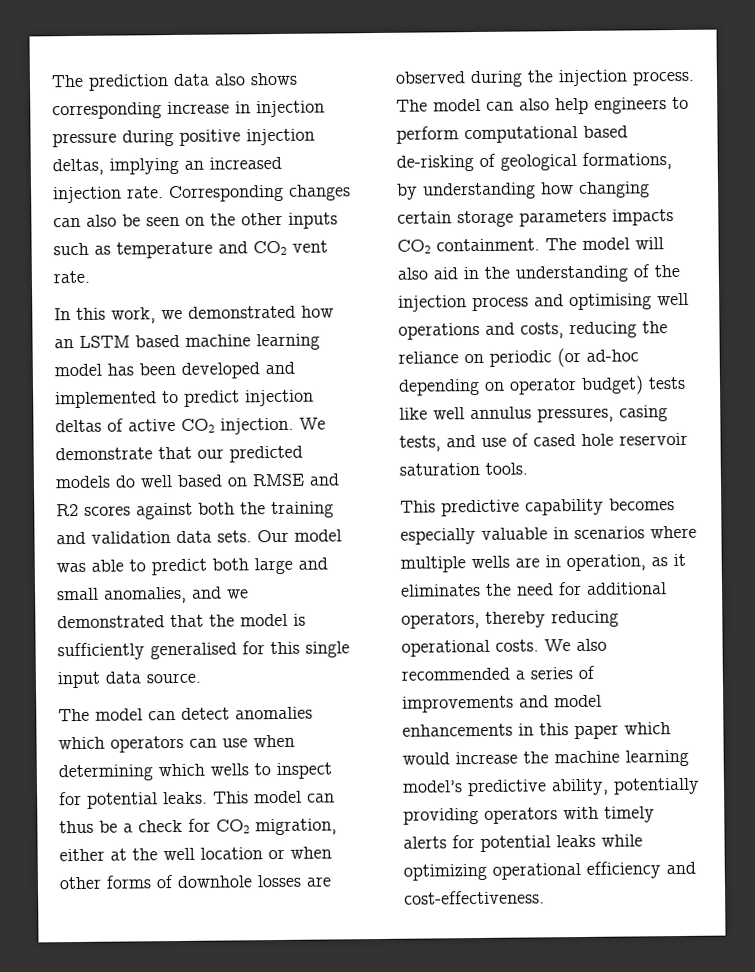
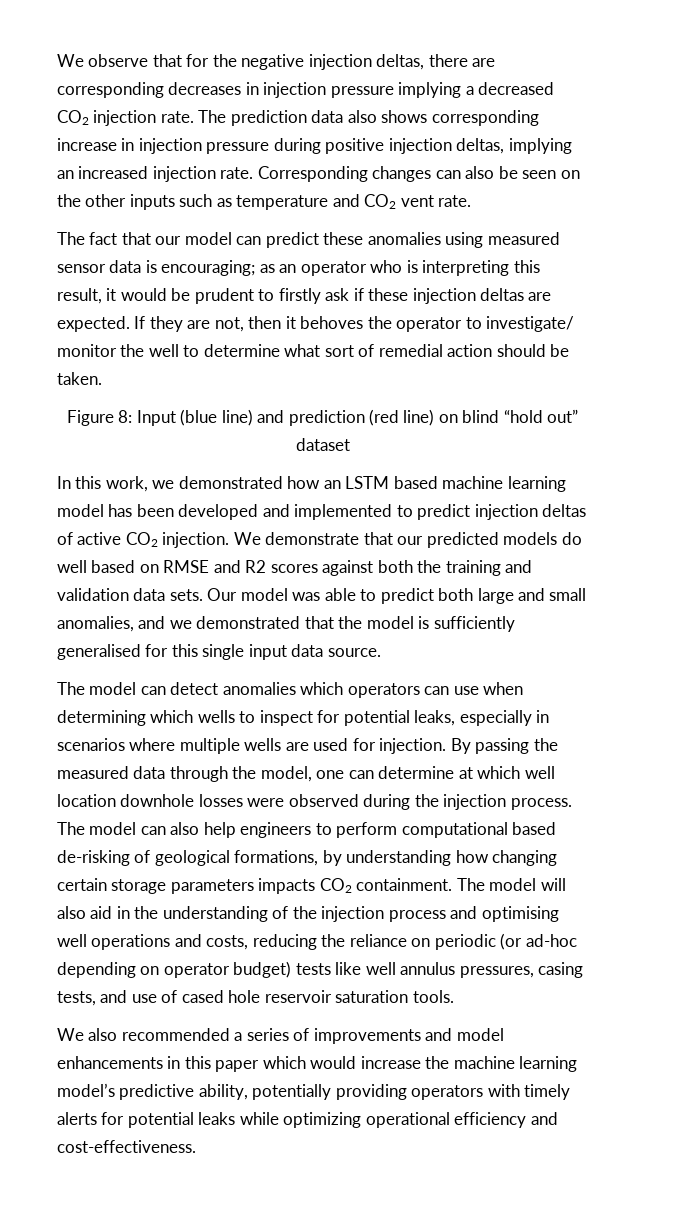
(51, 81) none -> [57,54,496,70] [57,82,555,98] [57,110,194,126] We observe that for the negative injection deltas, there are corresponding decreases in injection pressure implying a decreased CO2 injection rate.
(90, 277) none -> [57,232,560,248] [57,260,540,276] [57,288,552,304] [57,316,575,332] [57,344,570,357] [57,372,102,385] [66,409,579,426] [295,438,350,451] // The fact that our model can predict these anomalies using measured sensor data is encouraging; as an operator who is interpreting this result, it would be prudent to firstly ask if these injection deltas are expected. If they are not, then it behoves the operator to investigate/ monitor the well to determine what sort of remedial action should be taken. // Figure 8: Input (blue line) and prediction (red line) on blind “hold out” dataset
[163,790,335,805] [59,818,337,836] [59,846,332,862] [59,875,173,890] leaks. This model can thus be a check for CO2 migration, either at the well location or when other forms of -> [414,710,550,726] [57,738,558,754] [57,766,555,782] [57,794,116,807] leaks, especially in scenarios where multiple wells are used for injection. By passing the measured data through the model, one can determine at which well location
[306,876,331,887] are -> [247,798,285,807] were
[400,498,675,517] [400,525,697,545] [400,553,686,573] [400,581,667,597] [401,610,619,629] [401,639,539,657] This predictive capability becomes especially valuable in scenarios where multiple wells are in operation, as it eliminates the need for additional operators, thereby reducing operational costs. -> (454, 996) none

